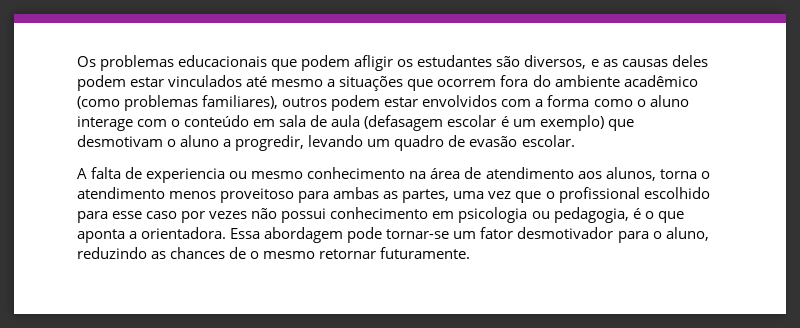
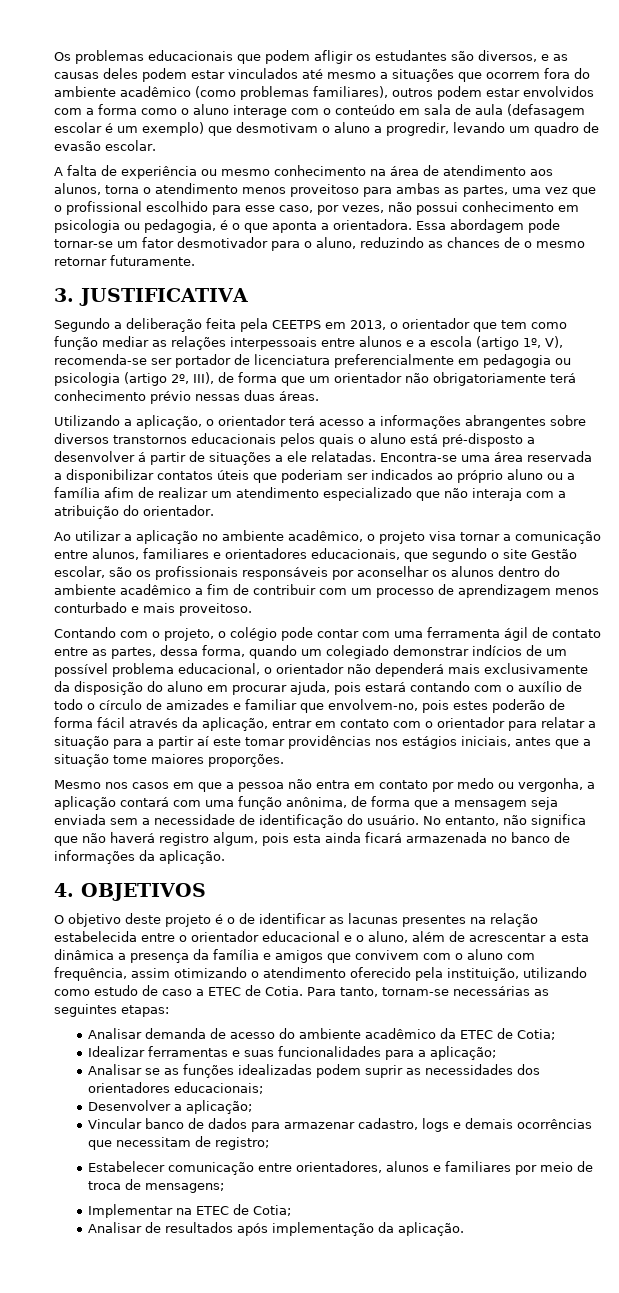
[146,168,226,183] experiencia -> [121,166,197,179] experiência
[146,211,248,223] caso por vezes -> [279,205,384,215] caso, por vezes,
(471, 253) none -> [54,288,249,306] [54,318,567,332] [54,336,563,350] [54,354,571,368] [54,372,576,386] [54,390,319,404] [54,415,586,429] [54,433,535,447] [54,451,592,465] [54,469,575,483] [54,487,566,501] [54,505,214,519] [54,530,601,544] [54,548,577,562] [54,566,560,580] [54,584,599,598] [54,602,252,616] [54,627,601,641] [54,645,567,659] [54,663,588,677] [54,681,582,695] [54,699,565,713] [54,717,596,731] [54,735,591,749] [54,754,284,767] [54,778,595,792] [54,796,558,810] [54,814,586,828] [54,832,570,846] [54,850,225,864] [54,883,206,901] [54,913,538,927] [54,931,589,943] [54,949,535,963] [54,967,587,981] [54,985,549,997] [54,1004,169,1017] [88,1028,556,1040] [88,1046,497,1060] [88,1064,541,1078] [88,1082,264,1094] [88,1100,253,1114] [88,1118,593,1132] [88,1136,270,1150] [88,1161,594,1175] [88,1179,225,1193] [88,1204,292,1218] [88,1222,465,1236] // 3. JUSTIFICATIVA // Segundo a deliberação feita pela CEETPS em 2013, o orientador que tem como função mediar as relações interpessoais entre alunos e a escola (artigo 1º, V), recomenda-se ser portador de licenciatura preferencialmente em pedagogia ou psicologia (artigo 2º, III), de forma que um orientador não obrigatoriamente terá conhecimento prévio nessas duas áreas. // Utilizando a aplicação, o orientador terá acesso a informações abrangentes sobre diversos transtornos educacionais pelos quais o aluno está pré-disposto a desenvolver á partir de situações a ele relatadas. Encontra-se uma área reservada a disponibilizar contatos úteis que poderiam ser indicados ao próprio aluno ou a família afim de realizar um atendimento especializado que não interaja com a atribuição do orientador. // Ao utilizar a aplicação no ambiente acadêmico, o projeto visa tornar a comunicação entre alunos, familiares e orientadores educacionais, que segundo o site Gestão escolar, são os profissionais responsáveis por aconselhar os alunos dentro do ambiente acadêmico a fim de contribuir com um processo de aprendizagem menos conturbado e mais proveitoso. // Contando com o projeto, o colégio pode contar com uma ferramenta ágil de contato entre as partes, dessa forma, quando um colegiado demonstrar indícios de um possível problema educacional, o orientador não dependerá mais exclusivamente da disposição do aluno em procurar ajuda, pois estará contando com o auxílio de todo o círculo de amizades e familiar que envolvem-no, pois estes poderão de forma fácil através da aplicação, entrar em contato com o orientador para relatar a situação para a partir aí este tomar providências nos estágios iniciais, antes que a situação tome maiores proporções. // Mesmo nos casos em que a pessoa não entra em contato por medo ou vergonha, a aplicação contará com uma função anônima, de forma que a mensagem seja enviada sem a necessidade de identificação do usuário. No entanto, não significa que não haverá registro algum, pois esta ainda ficará armazenada no banco de informações da aplicação. // 4. OBJETIVOS // O objetivo deste projeto é o de identificar as lacunas presentes na relação estabelecida entre o orientador educacional e o aluno, além de acrescentar a esta dinâmica a presença da família e amigos que convivem com o aluno com frequência, assim otimizando o atendimento oferecido pela instituição, utilizando como estudo de caso a ETEC de Cotia. Para tanto, tornam-se necessárias as seguintes etapas: // Analisar demanda de acesso do ambiente acadêmico da ETEC de Cotia; // Idealizar ferramentas e suas funcionalidades para a aplicação; // Analisar se as funções idealizadas podem suprir as necessidades dos orientadores educacionais; // Desenvolver a aplicação; // Vincular banco de dados para armazenar cadastro, logs e demais ocorrências que necessitam de registro; // Estabelecer comunicação entre orientadores, alunos e familiares por meio de troca de mensagens; // Implementar na ETEC de Cotia; // Analisar de resultados após implementação da aplicação.

